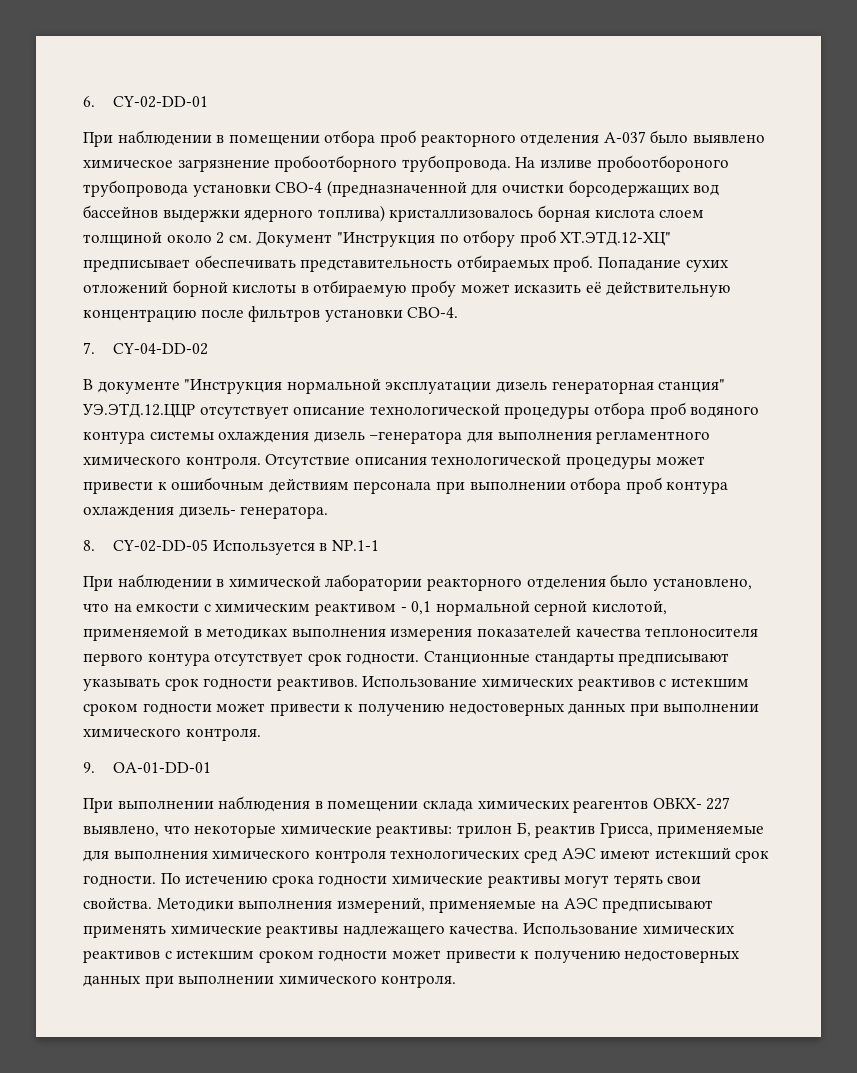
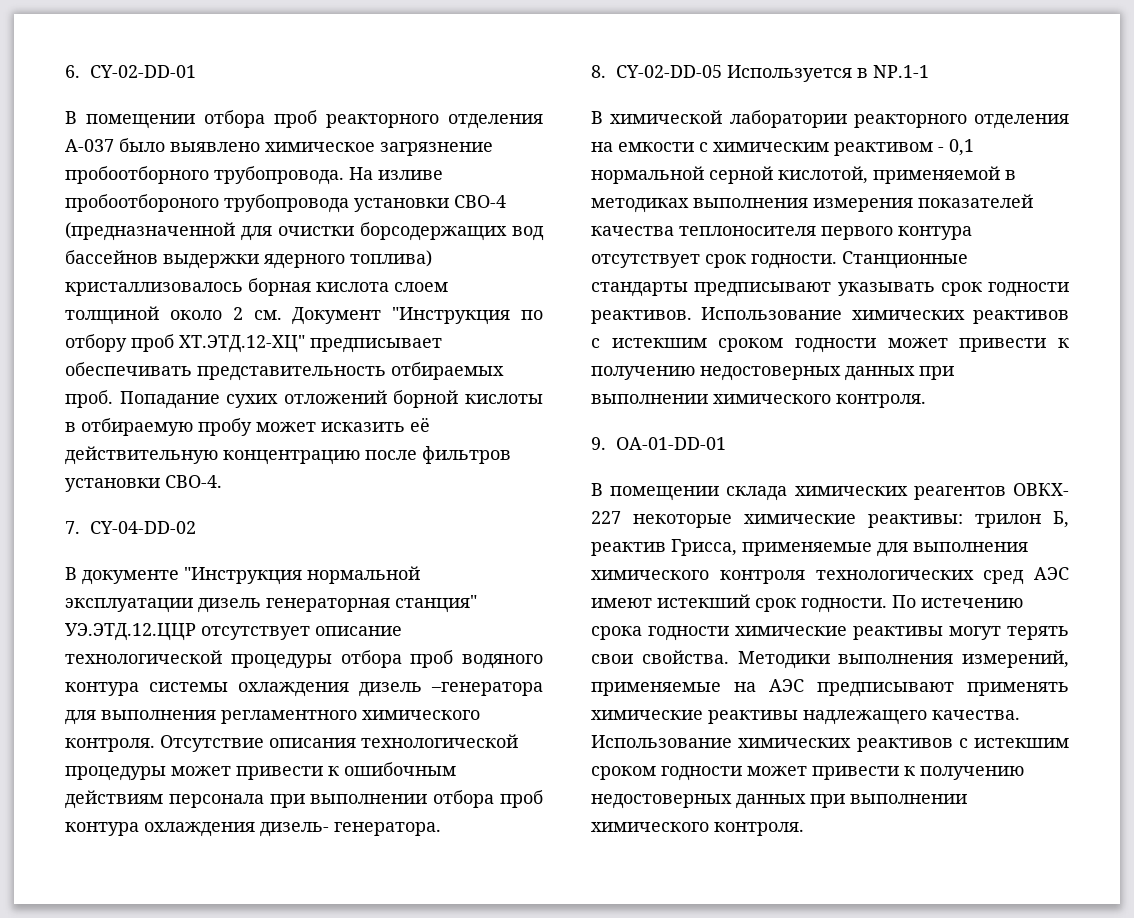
[83,130,225,147] При наблюдении в -> [65,111,77,124] В
[83,574,225,591] При наблюдении в -> [591,111,603,124] В
[610,574,752,591] [83,603,109,612] было установлено, что -> (1069, 121) none
[83,796,323,813] При выполнении наблюдения в -> [591,483,603,496] В
[83,825,190,837] выявлено, что -> (621, 517) none

